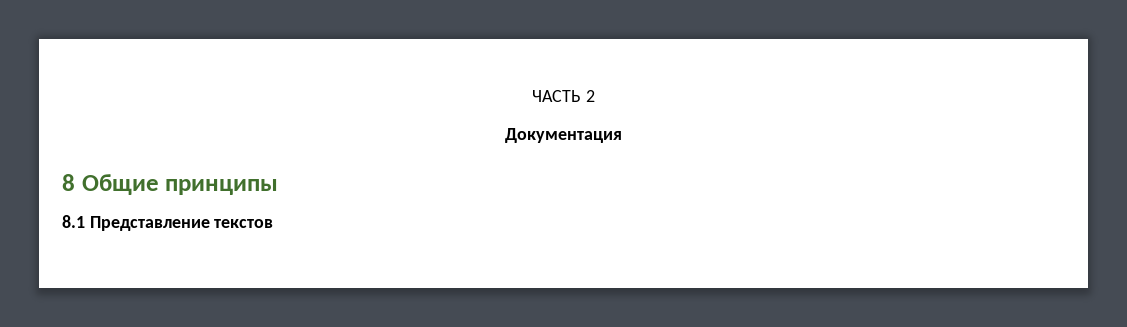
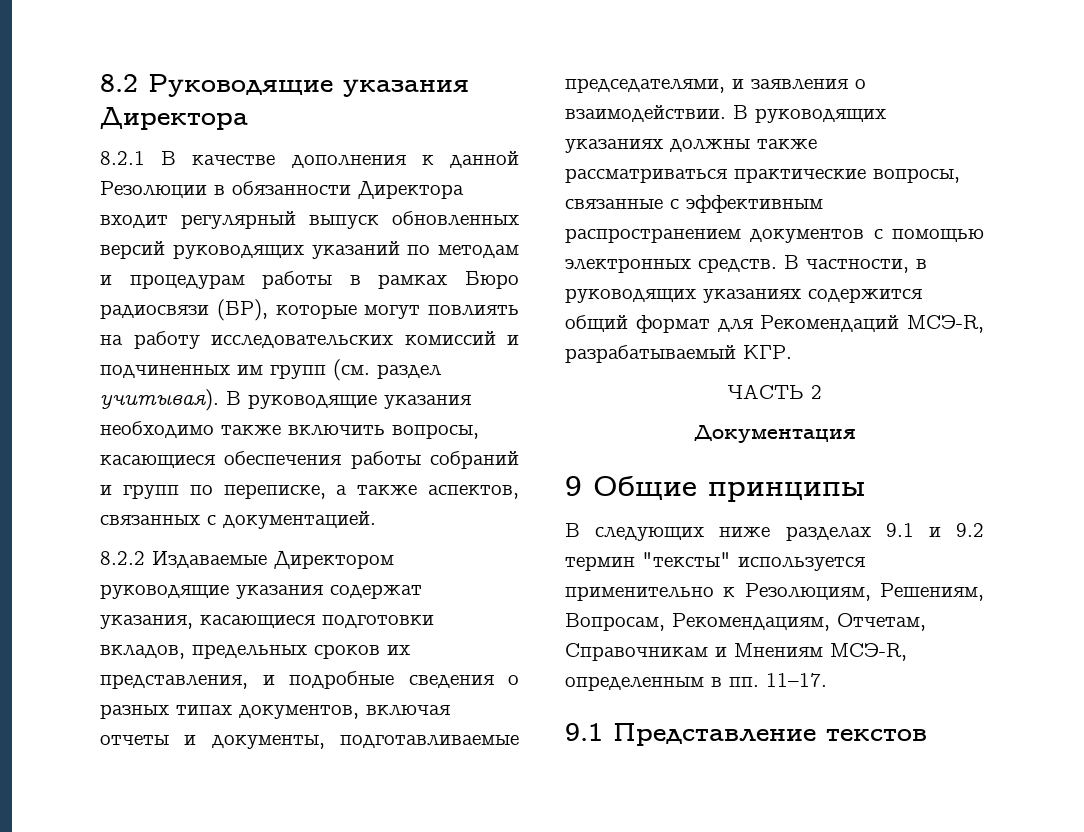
(532, 96) none -> [100,74,469,97] [100,107,248,130] [100,151,519,168] [100,181,464,199] [100,211,519,229] [100,241,519,259] [100,271,519,289] [100,299,519,321] [100,331,519,349] [100,359,442,381] [100,389,471,411] [100,421,479,439] [100,451,519,469] [100,484,519,499] [100,511,376,529] [100,551,394,569] [100,584,422,599] [100,615,434,629] [100,644,410,659] [100,671,519,689] [100,704,450,719] [100,735,519,749] [565,78,866,93] [565,105,886,123] [565,139,817,153] [565,168,960,183] [565,195,823,213] [565,228,984,243] [565,255,927,273] [565,288,922,303] [565,315,984,333] [565,345,792,363] 8.2 Руководящие указания Директора // 8.2.1 В качестве дополнения к данной Резолюции в обязанности Директора входит регулярный выпуск обновленных версий руководящих указаний по методам и процедурам работы в рамках Бюро радиосвязи (БР), которые могут повлиять на работу исследовательских комиссий и подчиненных им групп (см. раздел учитывая). В руководящие указания необходимо также включить вопросы, касающиеся обеспечения работы собраний и групп по переписке, а также аспектов, связанных с документацией. // 8.2.2 Издаваемые Директором руководящие указания содержат указания, касающиеся подготовки вкладов, предельных сроков их представления, и подробные сведения о разных типах документов, включая отчеты и документы, подготавливаемые председателями, и заявления о взаимодействии. В руководящих указаниях должны также рассматриваться практические вопросы, связанные с эффективным распространением документов с помощью электронных средств. В частности, в руководящих указаниях содержится общий формат для Рекомендаций МСЭ-R, разрабатываемый КГР. //
[62,174,75,191] 8 -> [565,476,582,496] 9
[62,215,85,228] 8.1 -> [565,523,984,541] [565,552,865,571] [565,583,984,601] [565,613,926,631] [565,643,907,661] [565,673,827,691] [565,723,603,741] В следующих ниже разделах 9.1 и 9.2 термин "тексты" используется применительно к Резолюциям, Решениям, Вопросам, Рекомендациям, Отчетам, Справочникам и Мнениям МСЭ-R, определенным в пп. 11–17. // 9.1

